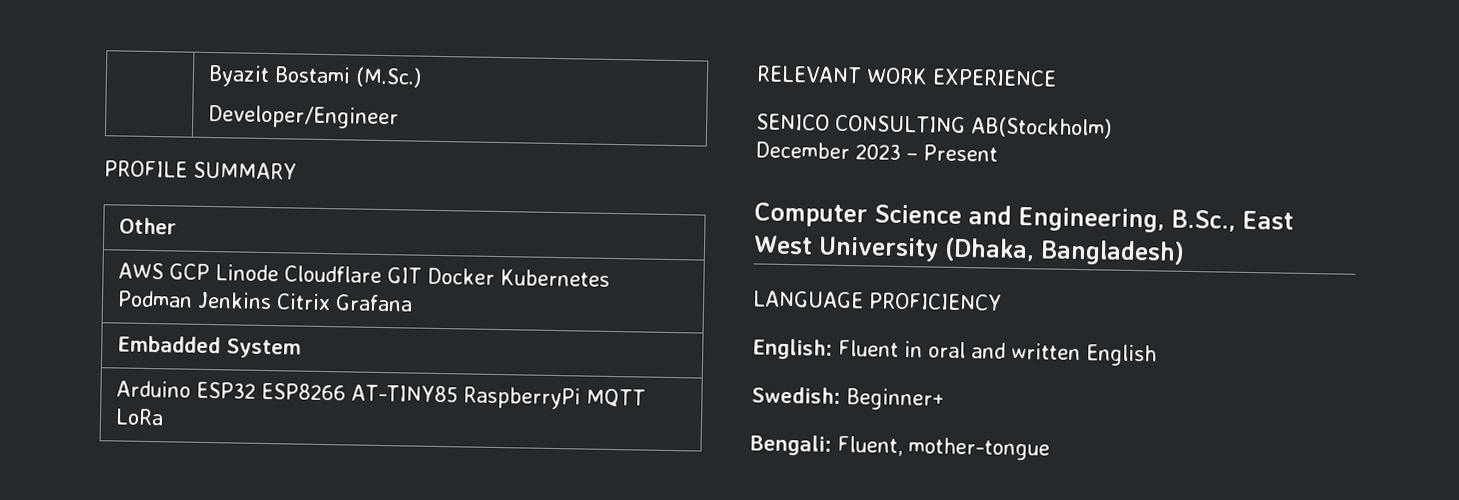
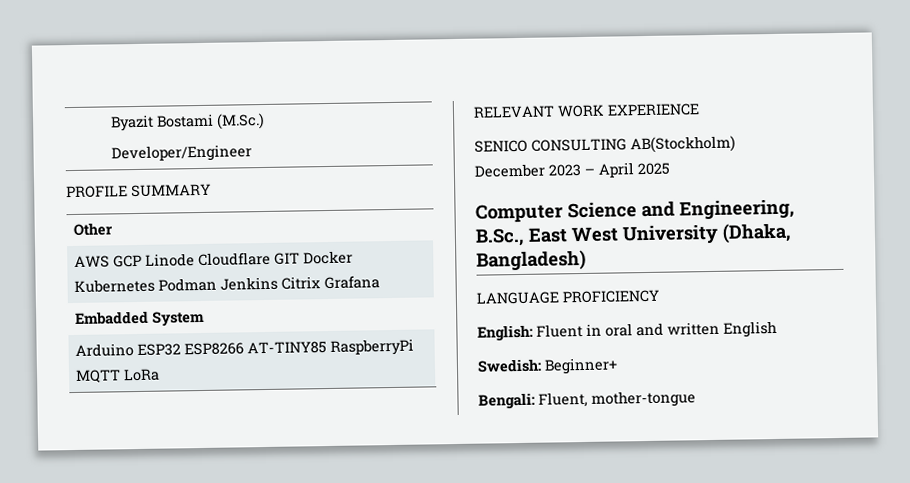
[923,144,998,162] Present -> [598,162,670,178] April 2025

